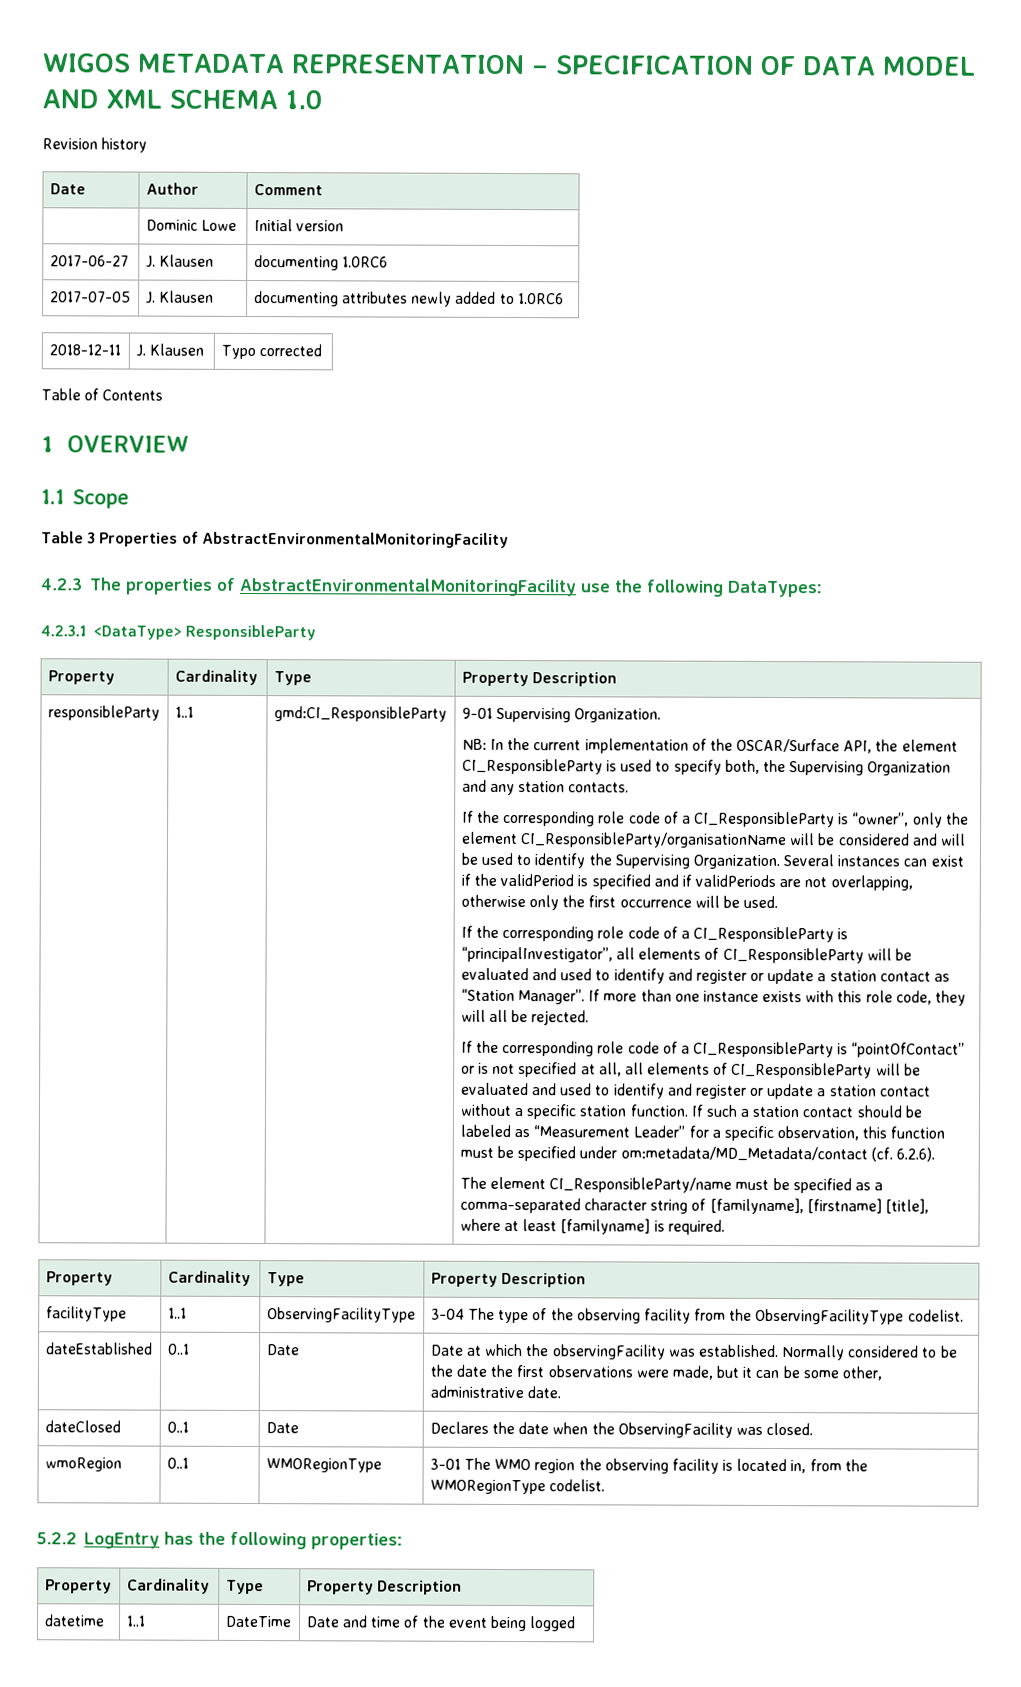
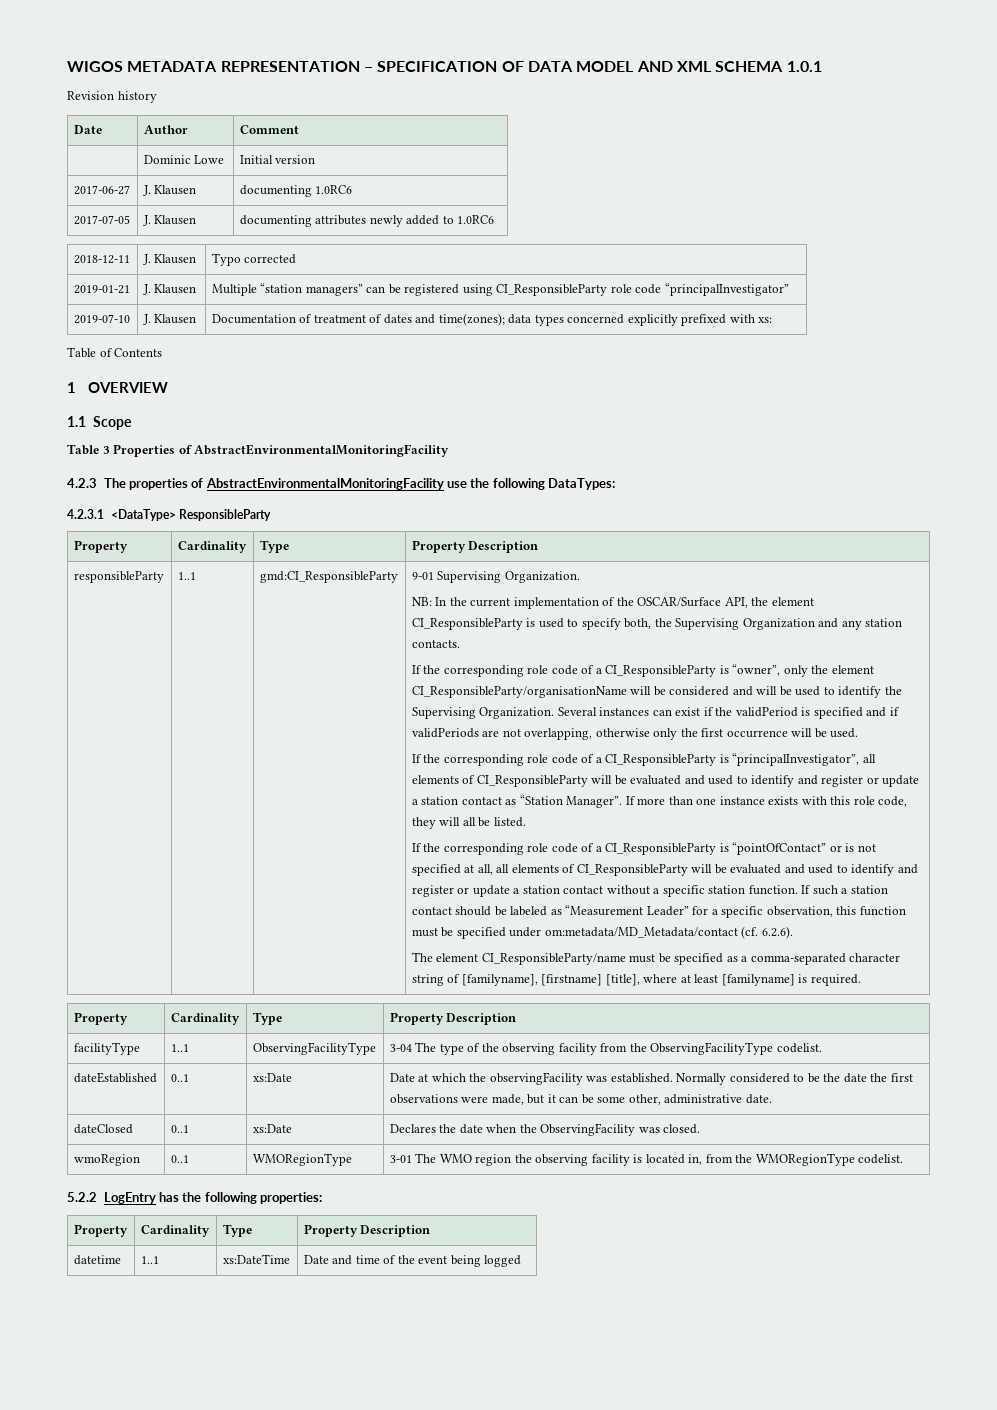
[285,90,323,110] 1.0 -> [786,61,822,72] 1.0.1
(322, 350) none -> [73,285,130,294] [142,284,197,295] [211,283,789,296] [73,314,130,324] [142,314,197,325] [211,313,773,326] // 2019-01-21 | J. Klausen | Multiple “station managers” can be registered using CI_ResponsibleParty role code “principalInvestigator” // 2019-07-10 | J. Klausen | Documentation of treatment of dates and time(zones); data types concerned explicitly prefixed with xs:
[531,1010,590,1026] rejected. -> [493,817,526,827] listed.
[266,1344,300,1356] Date -> [252,1073,292,1082] xs:Date
[265,1422,299,1434] Date -> [252,1124,292,1133] xs:Date
[224,1615,292,1628] DateTime -> [222,1254,290,1264] xs:DateTime

